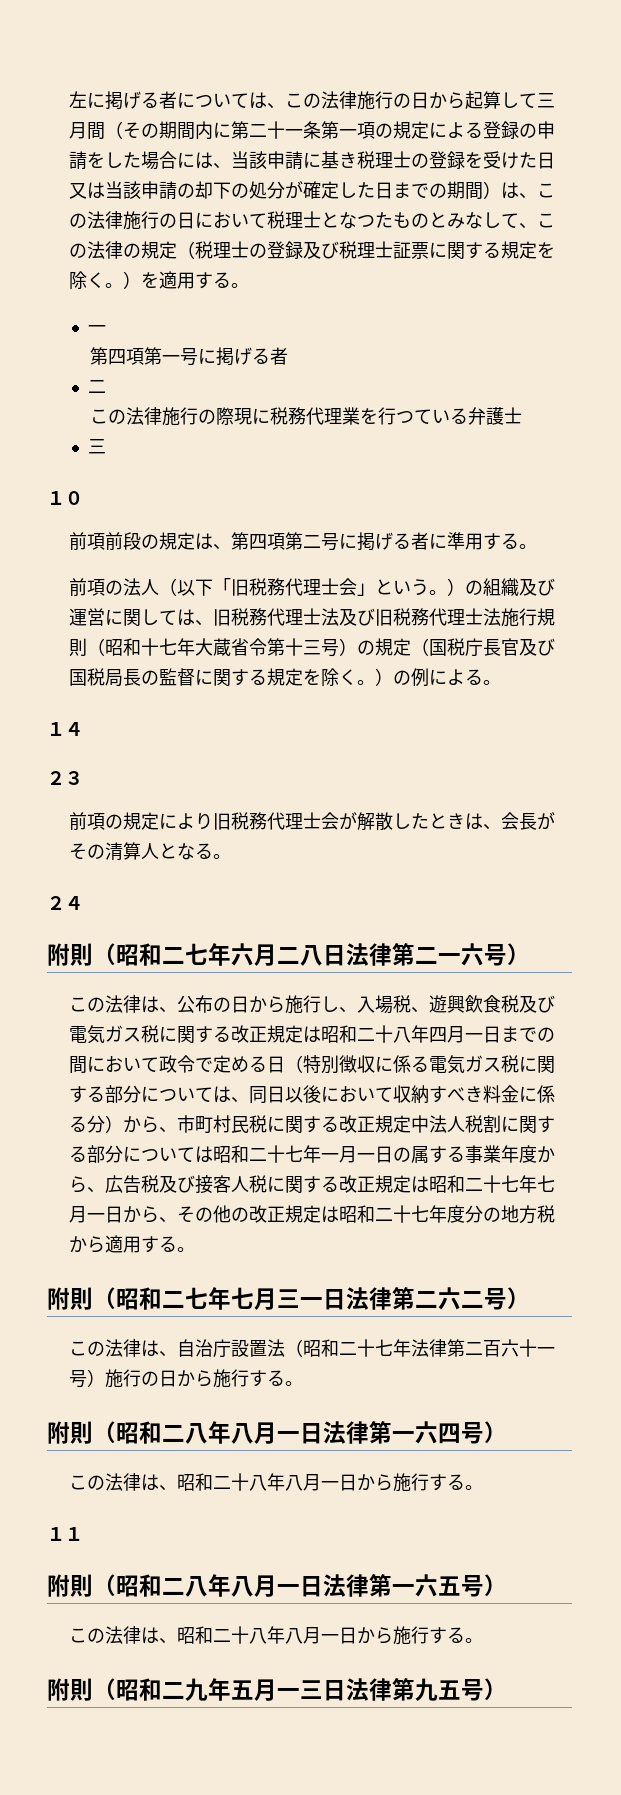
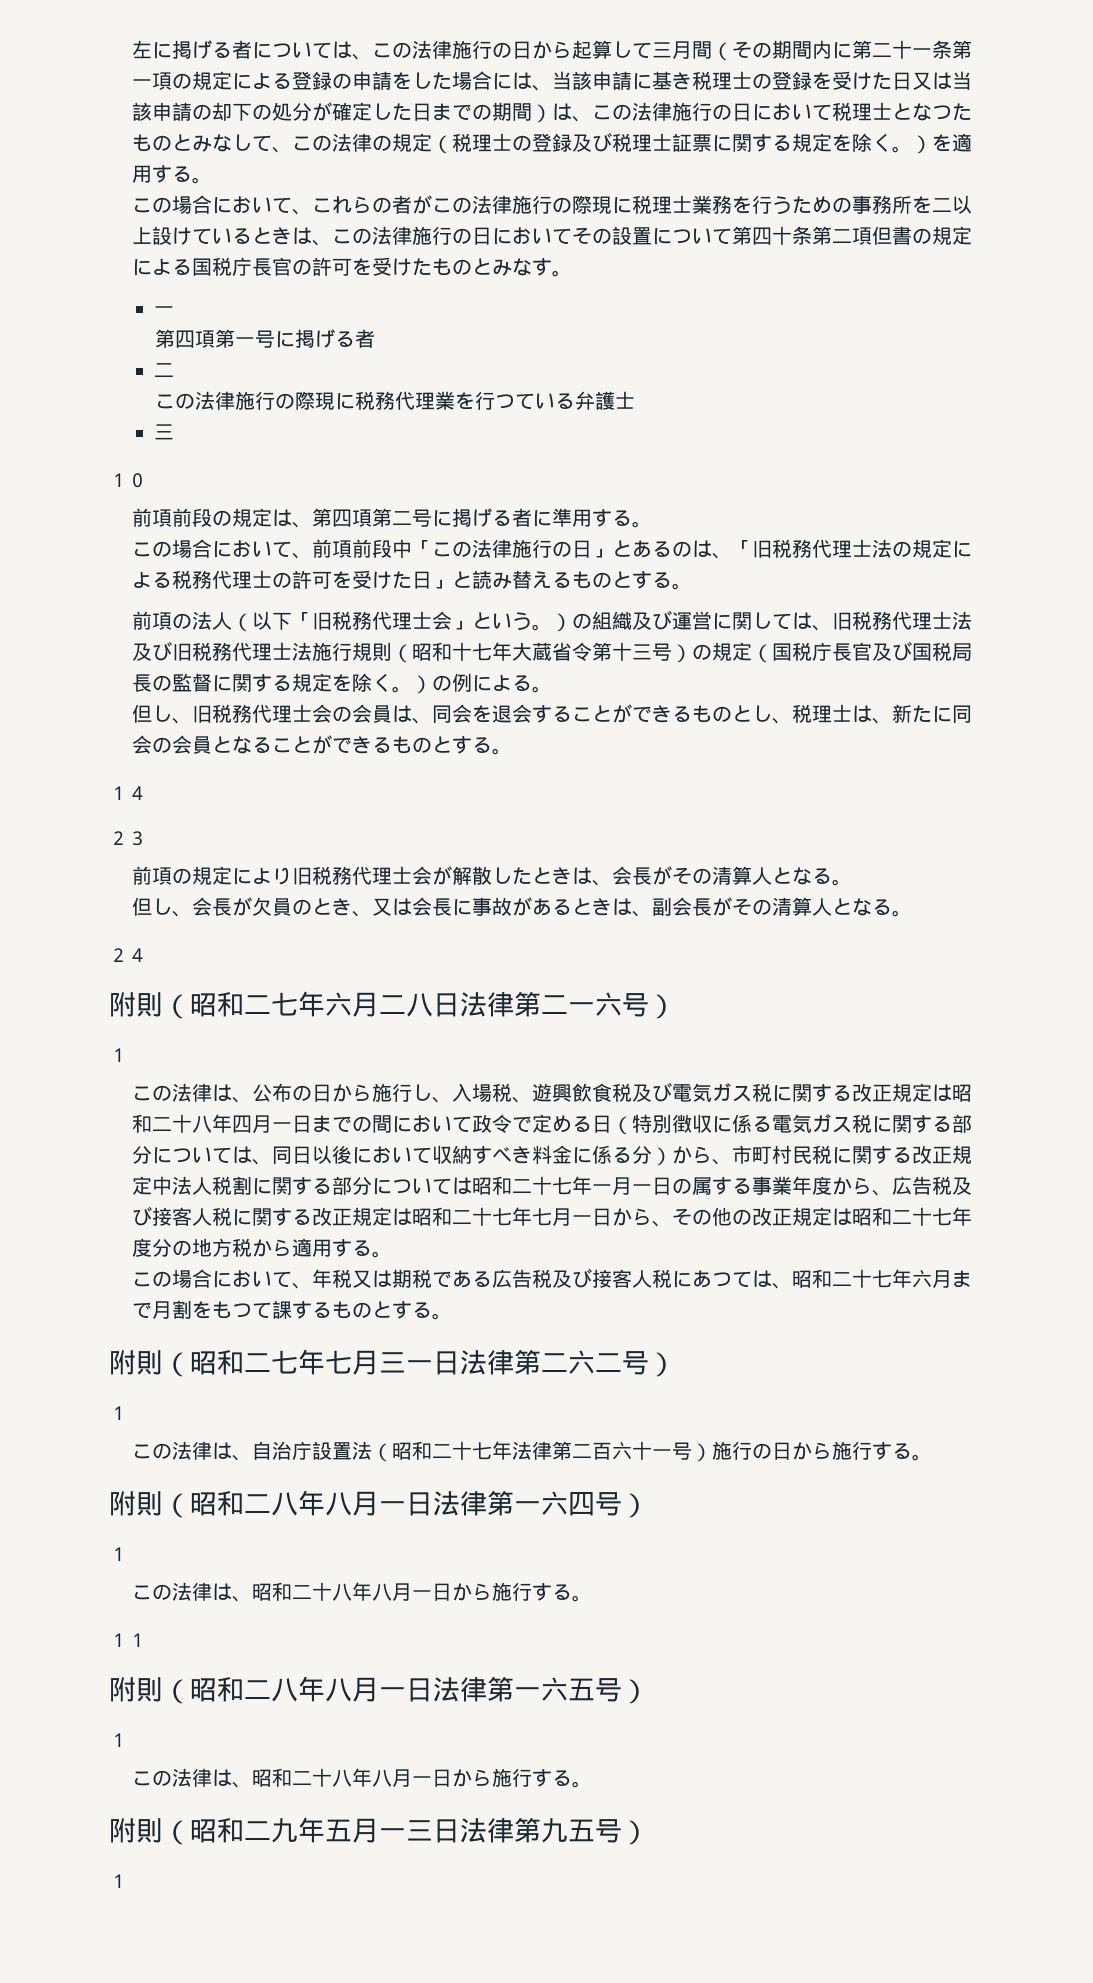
(249, 285) none -> [131,195,972,215] [131,226,972,246] [131,257,572,277] // この場合において、これらの者がこの法律施行の際現に税理士業務を行うための事務所を二以上設けているときは、この法律施行の日においてその設置について第四十条第二項但書の規定による国税庁長官の許可を受けたものとみなす。
(537, 546) none -> [131,539,972,559] [131,570,692,590] // この場合において、前項前段中「この法律施行の日」とあるのは、「旧税務代理士法の規定による税務代理士の許可を受けた日」と読み替えるものとする。
(501, 682) none -> [131,704,972,724] [131,735,512,755] // 但し、旧税務代理士会の会員は、同会を退会することができるものとし、税理士は、新たに同会の会員となることができるものとする。
(231, 856) none -> [131,897,912,917] // 但し、会長が欠員のとき、又は会長に事故があるときは、副会長がその清算人となる。
(530, 954) none -> [109,1048,128,1062] // １
(195, 1249) none -> [131,1268,972,1289] [131,1300,452,1320] // この場合において、年税又は期税である広告税及び接客人税にあつては、昭和二十七年六月まで月割をもつて課するものとする。
(530, 1298) none -> [109,1406,128,1420] // １
(507, 1432) none -> [109,1547,128,1561] // １
(507, 1585) none -> [109,1733,128,1747] // １
(507, 1689) none -> [109,1874,128,1888] // １

